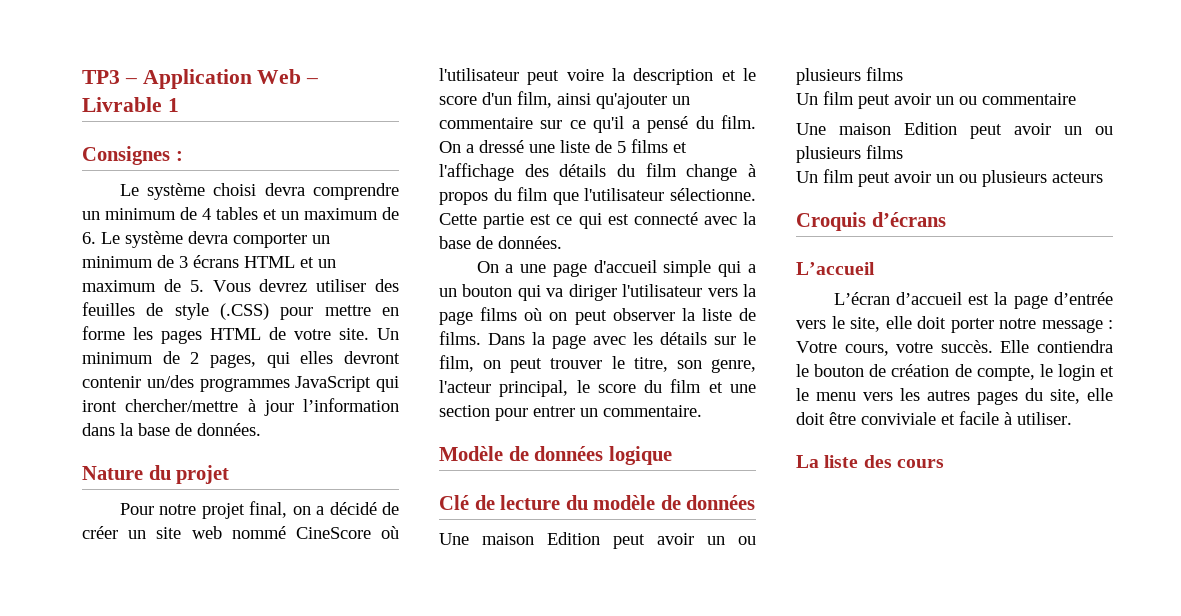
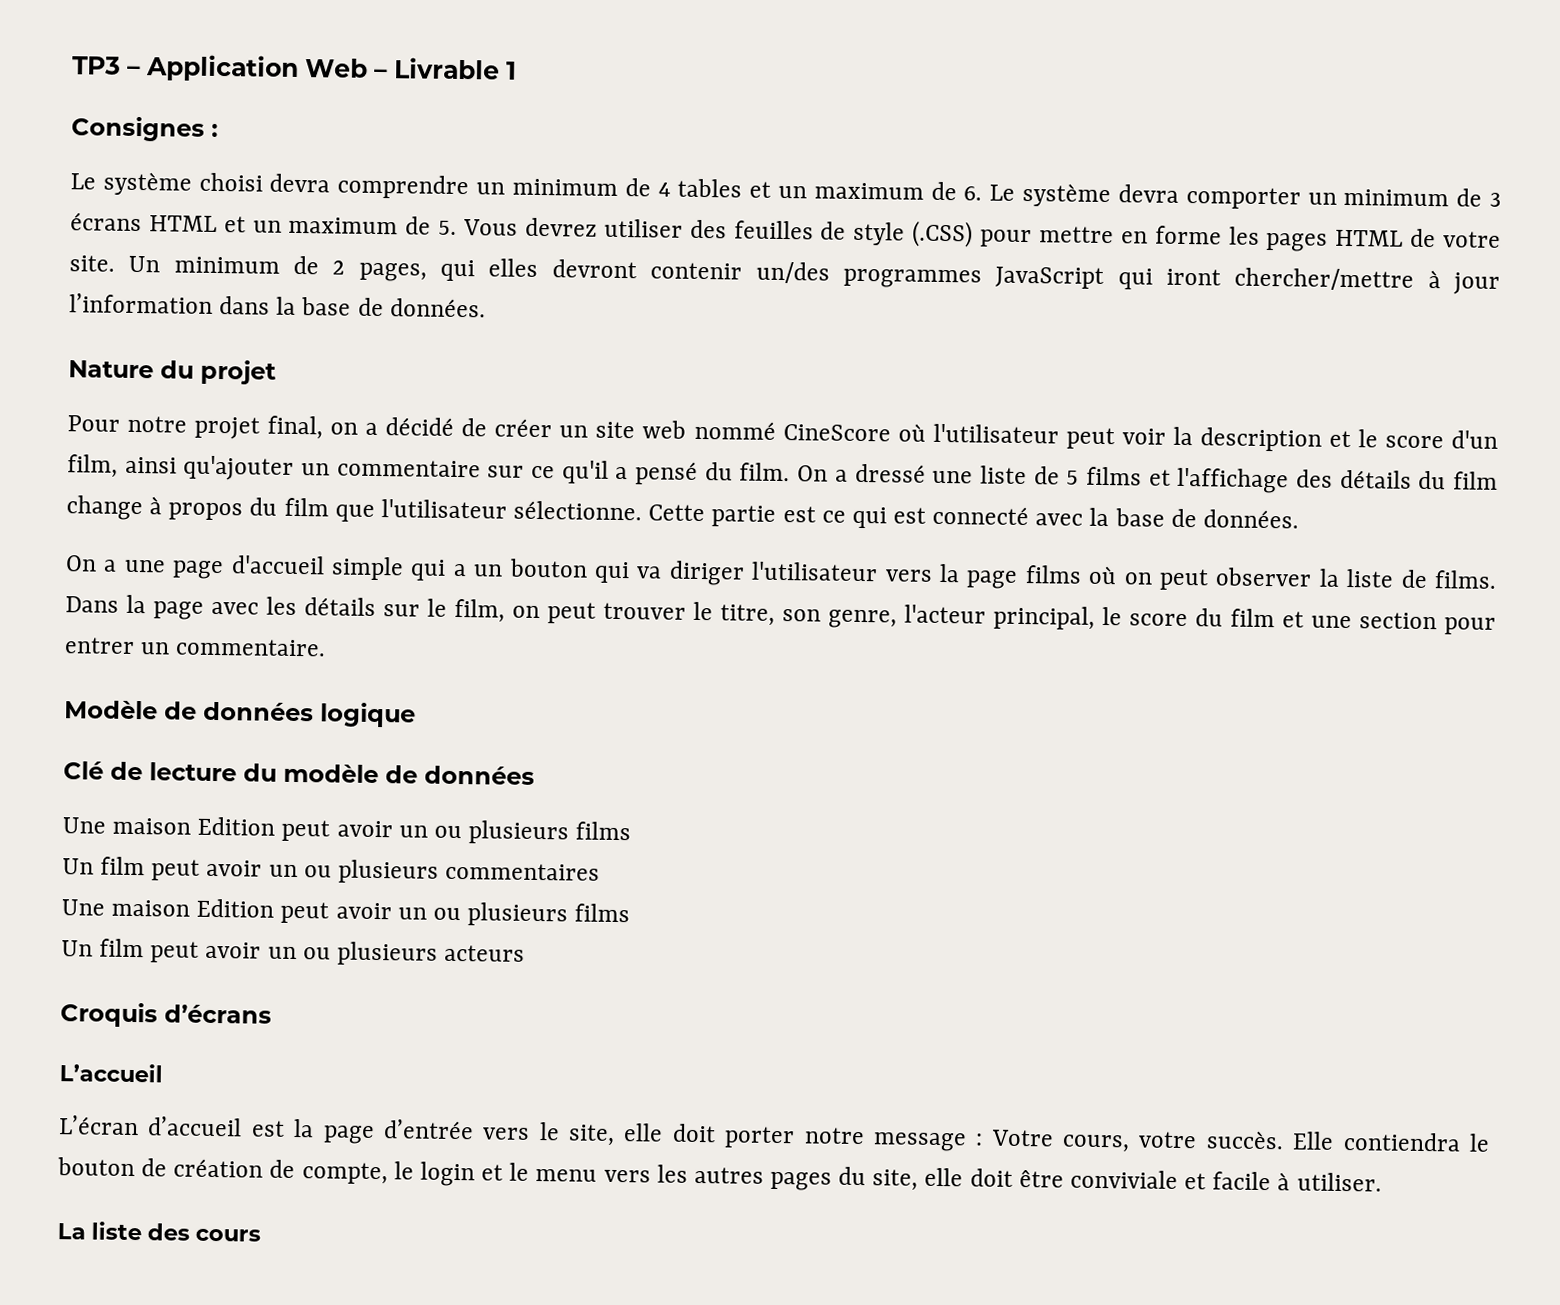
[566,69,604,81] voire -> [1121,428,1166,445] voir
[982,93,1076,105] commentaire -> [337,859,601,884] plusieurs commentaires

